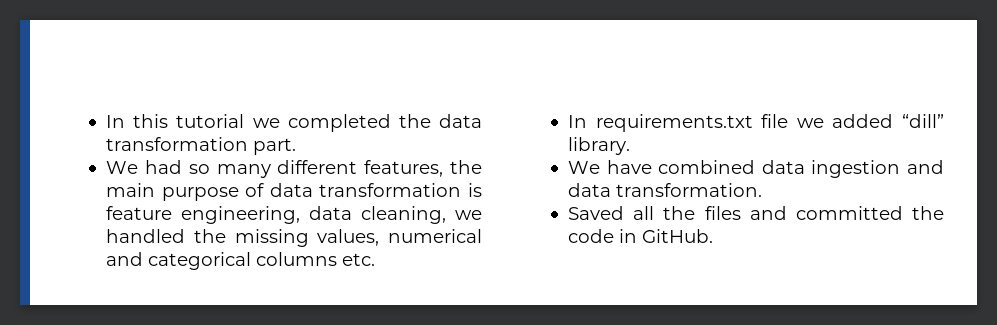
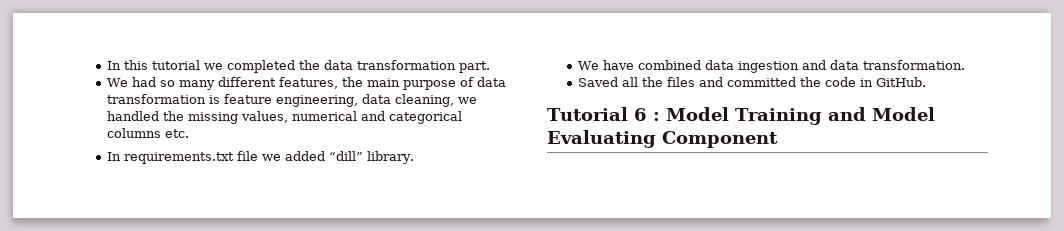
(714, 236) none -> [547,107,935,125] [547,130,778,148] // Tutorial 6 : Model Training and Model Evaluating Component

